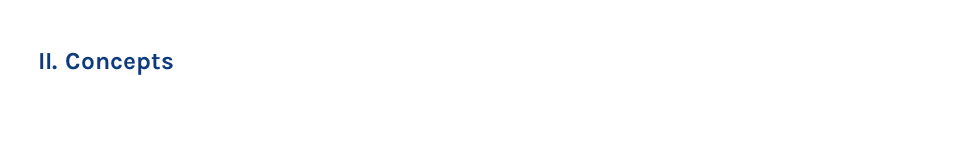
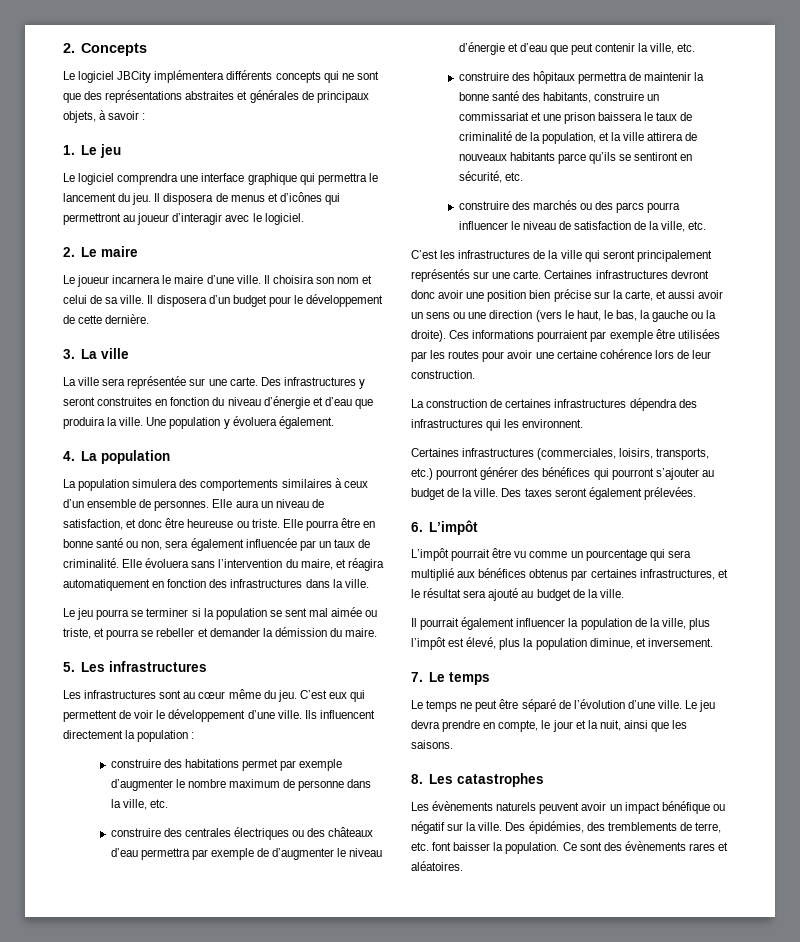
[38,53,57,70] II. -> [63,43,75,53] 2.
(174, 63) none -> [63,70,379,83] [63,90,369,103] [63,110,146,123] [63,144,121,158] [63,173,378,185] [63,192,340,205] [63,213,304,225] [63,246,138,257] [63,275,373,287] [63,294,384,307] [63,314,150,324] [63,348,129,359] [63,376,365,389] [63,396,373,409] [63,416,334,429] [63,450,170,464] [63,478,368,491] [63,499,324,511] [63,518,376,531] [63,538,371,551] [63,558,384,571] [63,579,369,591] [63,607,378,620] [63,627,378,640] [63,661,207,672] [63,689,366,702] [63,709,375,722] [63,730,195,742] [110,759,343,771] [110,779,372,791] [110,799,168,810] [110,827,374,840] [110,848,383,860] [458,42,696,55] [458,71,705,84] [458,91,660,103] [458,112,693,124] [458,131,698,144] [458,152,693,164] [458,171,523,183] [458,200,681,213] [458,221,707,232] [411,250,712,262] [411,269,709,282] [411,289,724,302] [411,310,717,322] [411,329,720,342] [411,349,712,362] [411,370,475,379] [411,398,697,411] [411,419,584,431] [411,448,710,460] [411,467,714,480] [411,487,696,500] [411,520,478,535] [411,548,691,561] [411,568,728,581] [411,588,624,601] [411,617,710,630] [411,637,713,650] [411,672,490,685] [411,699,716,712] [411,720,688,732] [411,740,453,749] [411,773,544,787] [411,801,725,814] [411,821,721,834] [411,841,729,854] [411,861,463,871] // Le logiciel JBCity implémentera différents concepts qui ne sont que des représentations abstraites et générales de principaux objets, à savoir : // 1. Le jeu // Le logiciel comprendra une interface graphique qui permettra le lancement du jeu. Il disposera de menus et d’icônes qui permettront au joueur d’interagir avec le logiciel. // 2. Le maire // Le joueur incarnera le maire d’une ville. Il choisira son nom et celui de sa ville. Il disposera d’un budget pour le développement de cette dernière. // 3. La ville // La ville sera représentée sur une carte. Des infrastructures y seront construites en fonction du niveau d’énergie et d’eau que produira la ville. Une population y évoluera également. // 4. La population // La population simulera des comportements similaires à ceux d’un ensemble de personnes. Elle aura un niveau de satisfaction, et donc être heureuse ou triste. Elle pourra être en bonne santé ou non, sera également influencée par un taux de criminalité. Elle évoluera sans l’intervention du maire, et réagira automatiquement en fonction des infrastructures dans la ville. // Le jeu pourra se terminer si la population se sent mal aimée ou triste, et pourra se rebeller et demander la démission du maire. // 5. Les infrastructures // Les infrastructures sont au cœur même du jeu. C’est eux qui permettent de voir le développement d’une ville. Ils influencent directement la population : // construire des habitations permet par exemple d’augmenter le nombre maximum de personne dans la ville, etc. // construire des centrales électriques ou des châteaux d’eau permettra par exemple de d’augmenter le niveau d’énergie et d’eau que peut contenir la ville, etc. // construire des hôpitaux permettra de maintenir la bonne santé des habitants, construire un commissariat et une prison baissera le taux de criminalité de la population, et la ville attirera de nouveaux habitants parce qu’ils se sentiront en sécurité, etc. // construire des marchés ou des parcs pourra influencer le niveau de satisfaction de la ville, etc. // C’est les infrastructures de la ville qui seront principalement représentés sur une carte. Certaines infrastructures devront donc avoir une position bien précise sur la carte, et aussi avoir un sens ou une direction (vers le haut, le bas, la gauche ou la droite). Ces informations pourraient par exemple être utilisées par les routes pour avoir une certaine cohérence lors de leur construction. // La construction de certaines infrastructures dépendra des infrastructures qui les environnent. // Certaines infrastructures (commerciales, loisirs, transports, etc.) pourront générer des bénéfices qui pourront s’ajouter au budget de la ville. Des taxes seront également prélevées. // 6. L’impôt // L’impôt pourrait être vu comme un pourcentage qui sera multiplié aux bénéfices obtenus par certaines infrastructures, et le résultat sera ajouté au budget de la ville. // Il pourrait également influencer la population de la ville, plus l’impôt est élevé, plus la population diminue, et inversement. // 7. Le temps // Le temps ne peut être séparé de l’évolution d’une ville. Le jeu devra prendre en compte, le jour et la nuit, ainsi que les saisons. // 8. Les catastrophes // Les évènements naturels peuvent avoir un impact bénéfique ou négatif sur la ville. Des épidémies, des tremblements de terre, etc. font baisser la population. Ce sont des évènements rares et aléatoires.

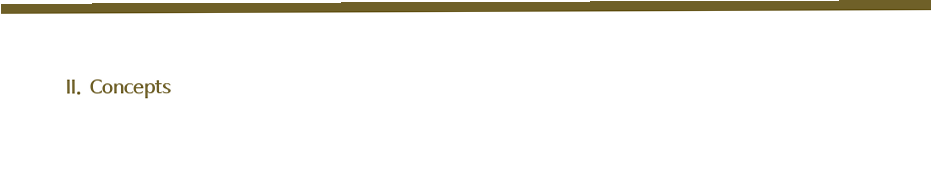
[63,43,75,53] 2. -> [65,79,83,96] II.
[63,70,379,83] [63,90,369,103] [63,110,146,123] [63,144,121,158] [63,173,378,185] [63,192,340,205] [63,213,304,225] [63,246,138,257] [63,275,373,287] [63,294,384,307] [63,314,150,324] [63,348,129,359] [63,376,365,389] [63,396,373,409] [63,416,334,429] [63,450,170,464] [63,478,368,491] [63,499,324,511] [63,518,376,531] [63,538,371,551] [63,558,384,571] [63,579,369,591] [63,607,378,620] [63,627,378,640] [63,661,207,672] [63,689,366,702] [63,709,375,722] [63,730,195,742] [110,759,343,771] [110,779,372,791] [110,799,168,810] [110,827,374,840] [110,848,383,860] [458,42,696,55] [458,71,705,84] [458,91,660,103] [458,112,693,124] [458,131,698,144] [458,152,693,164] [458,171,523,183] [458,200,681,213] [458,221,707,232] [411,250,712,262] [411,269,709,282] [411,289,724,302] [411,310,717,322] [411,329,720,342] [411,349,712,362] [411,370,475,379] [411,398,697,411] [411,419,584,431] [411,448,710,460] [411,467,714,480] [411,487,696,500] [411,520,478,535] [411,548,691,561] [411,568,728,581] [411,588,624,601] [411,617,710,630] [411,637,713,650] [411,672,490,685] [411,699,716,712] [411,720,688,732] [411,740,453,749] [411,773,544,787] [411,801,725,814] [411,821,721,834] [411,841,729,854] [411,861,463,871] // Le logiciel JBCity implémentera différents concepts qui ne sont que des représentations abstraites et générales de principaux objets, à savoir : // 1. Le jeu // Le logiciel comprendra une interface graphique qui permettra le lancement du jeu. Il disposera de menus et d’icônes qui permettront au joueur d’interagir avec le logiciel. // 2. Le maire // Le joueur incarnera le maire d’une ville. Il choisira son nom et celui de sa ville. Il disposera d’un budget pour le développement de cette dernière. // 3. La ville // La ville sera représentée sur une carte. Des infrastructures y seront construites en fonction du niveau d’énergie et d’eau que produira la ville. Une population y évoluera également. // 4. La population // La population simulera des comportements similaires à ceux d’un ensemble de personnes. Elle aura un niveau de satisfaction, et donc être heureuse ou triste. Elle pourra être en bonne santé ou non, sera également influencée par un taux de criminalité. Elle évoluera sans l’intervention du maire, et réagira automatiquement en fonction des infrastructures dans la ville. // Le jeu pourra se terminer si la population se sent mal aimée ou triste, et pourra se rebeller et demander la démission du maire. // 5. Les infrastructures // Les infrastructures sont au cœur même du jeu. C’est eux qui permettent de voir le développement d’une ville. Ils influencent directement la population : // construire des habitations permet par exemple d’augmenter le nombre maximum de personne dans la ville, etc. // construire des centrales électriques ou des châteaux d’eau permettra par exemple de d’augmenter le niveau d’énergie et d’eau que peut contenir la ville, etc. // construire des hôpitaux permettra de maintenir la bonne santé des habitants, construire un commissariat et une prison baissera le taux de criminalité de la population, et la ville attirera de nouveaux habitants parce qu’ils se sentiront en sécurité, etc. // construire des marchés ou des parcs pourra influencer le niveau de satisfaction de la ville, etc. // C’est les infrastructures de la ville qui seront principalement représentés sur une carte. Certaines infrastructures devront donc avoir une position bien précise sur la carte, et aussi avoir un sens ou une direction (vers le haut, le bas, la gauche ou la droite). Ces informations pourraient par exemple être utilisées par les routes pour avoir une certaine cohérence lors de leur construction. // La construction de certaines infrastructures dépendra des infrastructures qui les environnent. // Certaines infrastructures (commerciales, loisirs, transports, etc.) pourront générer des bénéfices qui pourront s’ajouter au budget de la ville. Des taxes seront également prélevées. // 6. L’impôt // L’impôt pourrait être vu comme un pourcentage qui sera multiplié aux bénéfices obtenus par certaines infrastructures, et le résultat sera ajouté au budget de la ville. // Il pourrait également influencer la population de la ville, plus l’impôt est élevé, plus la population diminue, et inversement. // 7. Le temps // Le temps ne peut être séparé de l’évolution d’une ville. Le jeu devra prendre en compte, le jour et la nuit, ainsi que les saisons. // 8. Les catastrophes // Les évènements naturels peuvent avoir un impact bénéfique ou négatif sur la ville. Des épidémies, des tremblements de terre, etc. font baisser la population. Ce sont des évènements rares et aléatoires. -> (173, 89) none

